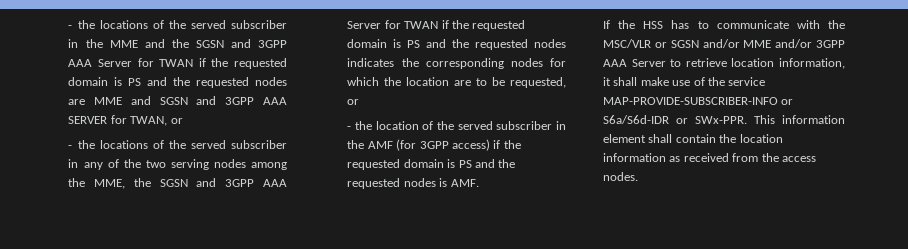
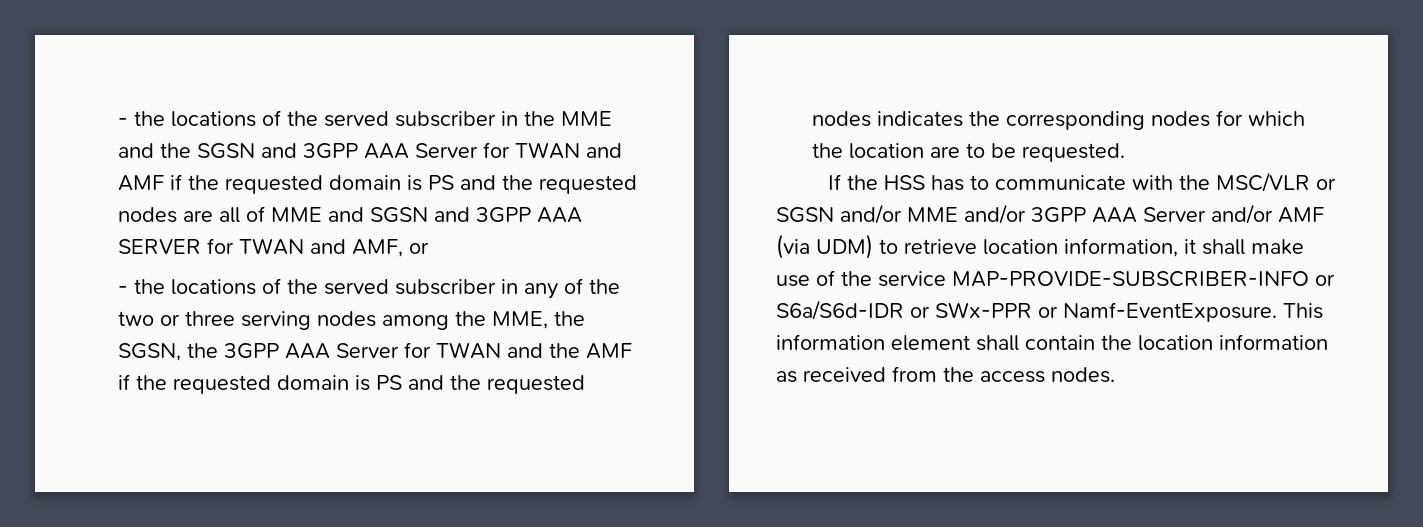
(194, 63) none -> [585,143,622,158] [117,175,164,191] and AMF
(86, 102) none -> [218,206,265,223] all of
[130,116,168,126] TWAN, -> [238,238,403,257] TWAN and AMF,
(166, 164) none -> [159,311,235,326] or three
[159,178,287,187] [347,20,439,29] SGSN and 3GPP AAA Server for TWAN -> [117,342,632,361] SGSN, the 3GPP AAA Server for TWAN and the AMF
[510,77,566,88] [347,99,360,105] [347,121,566,130] [347,139,521,151] [347,159,516,170] [347,178,479,189] requested, or // - the location of the served subscriber in the AMF (for 3GPP access) if the requested domain is PS and the requested nodes is AMF. -> [1021,143,1125,162] requested.
(666, 63) none -> [1211,204,1324,224] [776,234,873,259] and/or AMF (via UDM)
[695,116,747,124] SWx-PPR. -> [935,302,1277,322] SWx-PPR or Namf-EventExposure.

